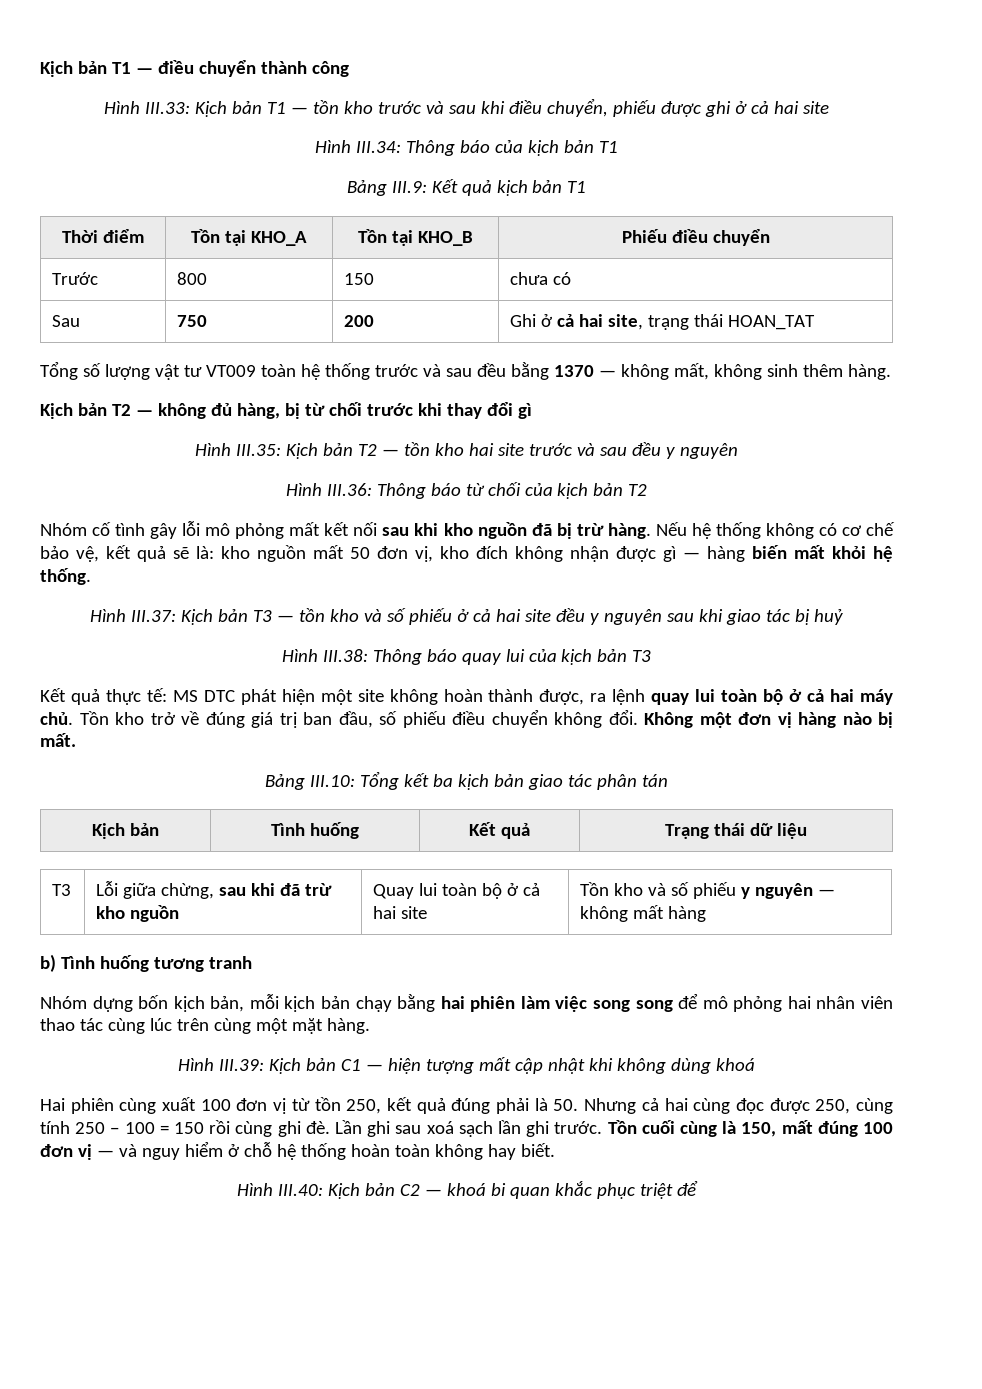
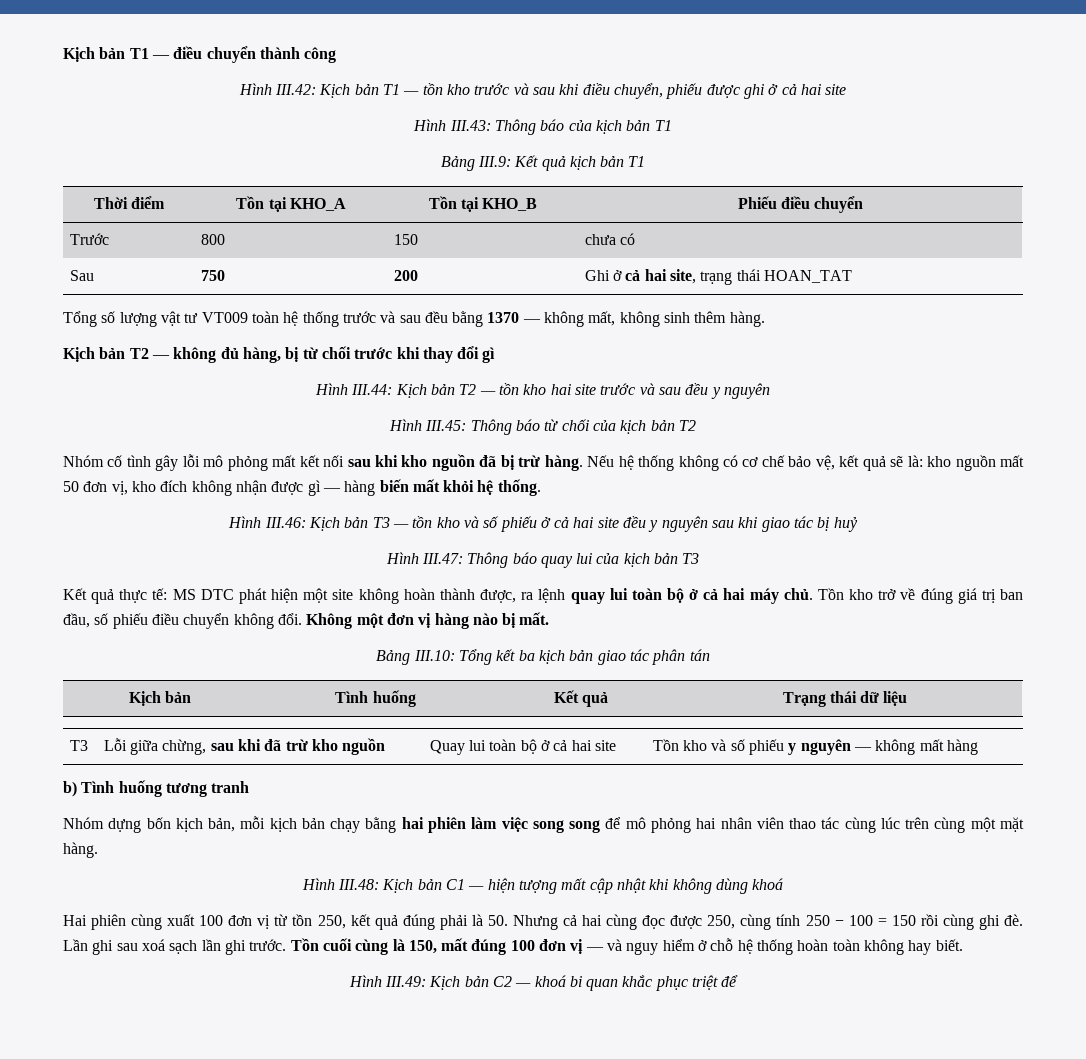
[145,102,191,114] III.33: -> [275,84,317,95] III.42:
[356,141,402,153] III.34: -> [449,120,491,131] III.43:
[236,444,282,456] III.35: -> [351,384,393,395] III.44:
[326,483,372,496] III.36: -> [425,420,467,431] III.45:
[131,610,177,622] III.37: -> [264,517,306,528] III.46:
[322,649,368,662] III.38: -> [421,553,463,564] III.47:
[219,1059,265,1071] III.39: -> [338,879,380,890] III.48:
[278,1184,324,1196] III.40: -> [384,976,426,987] III.49:

